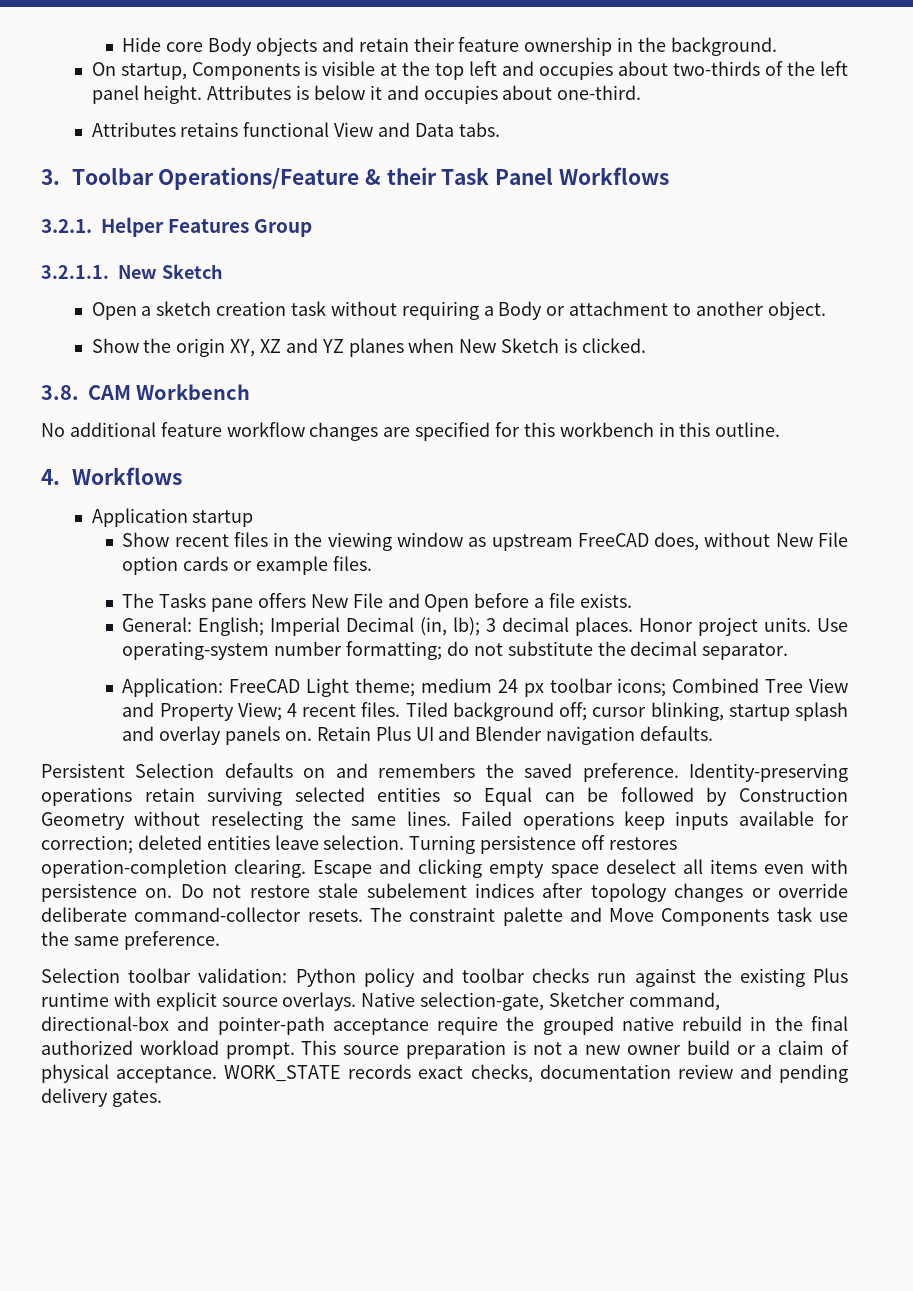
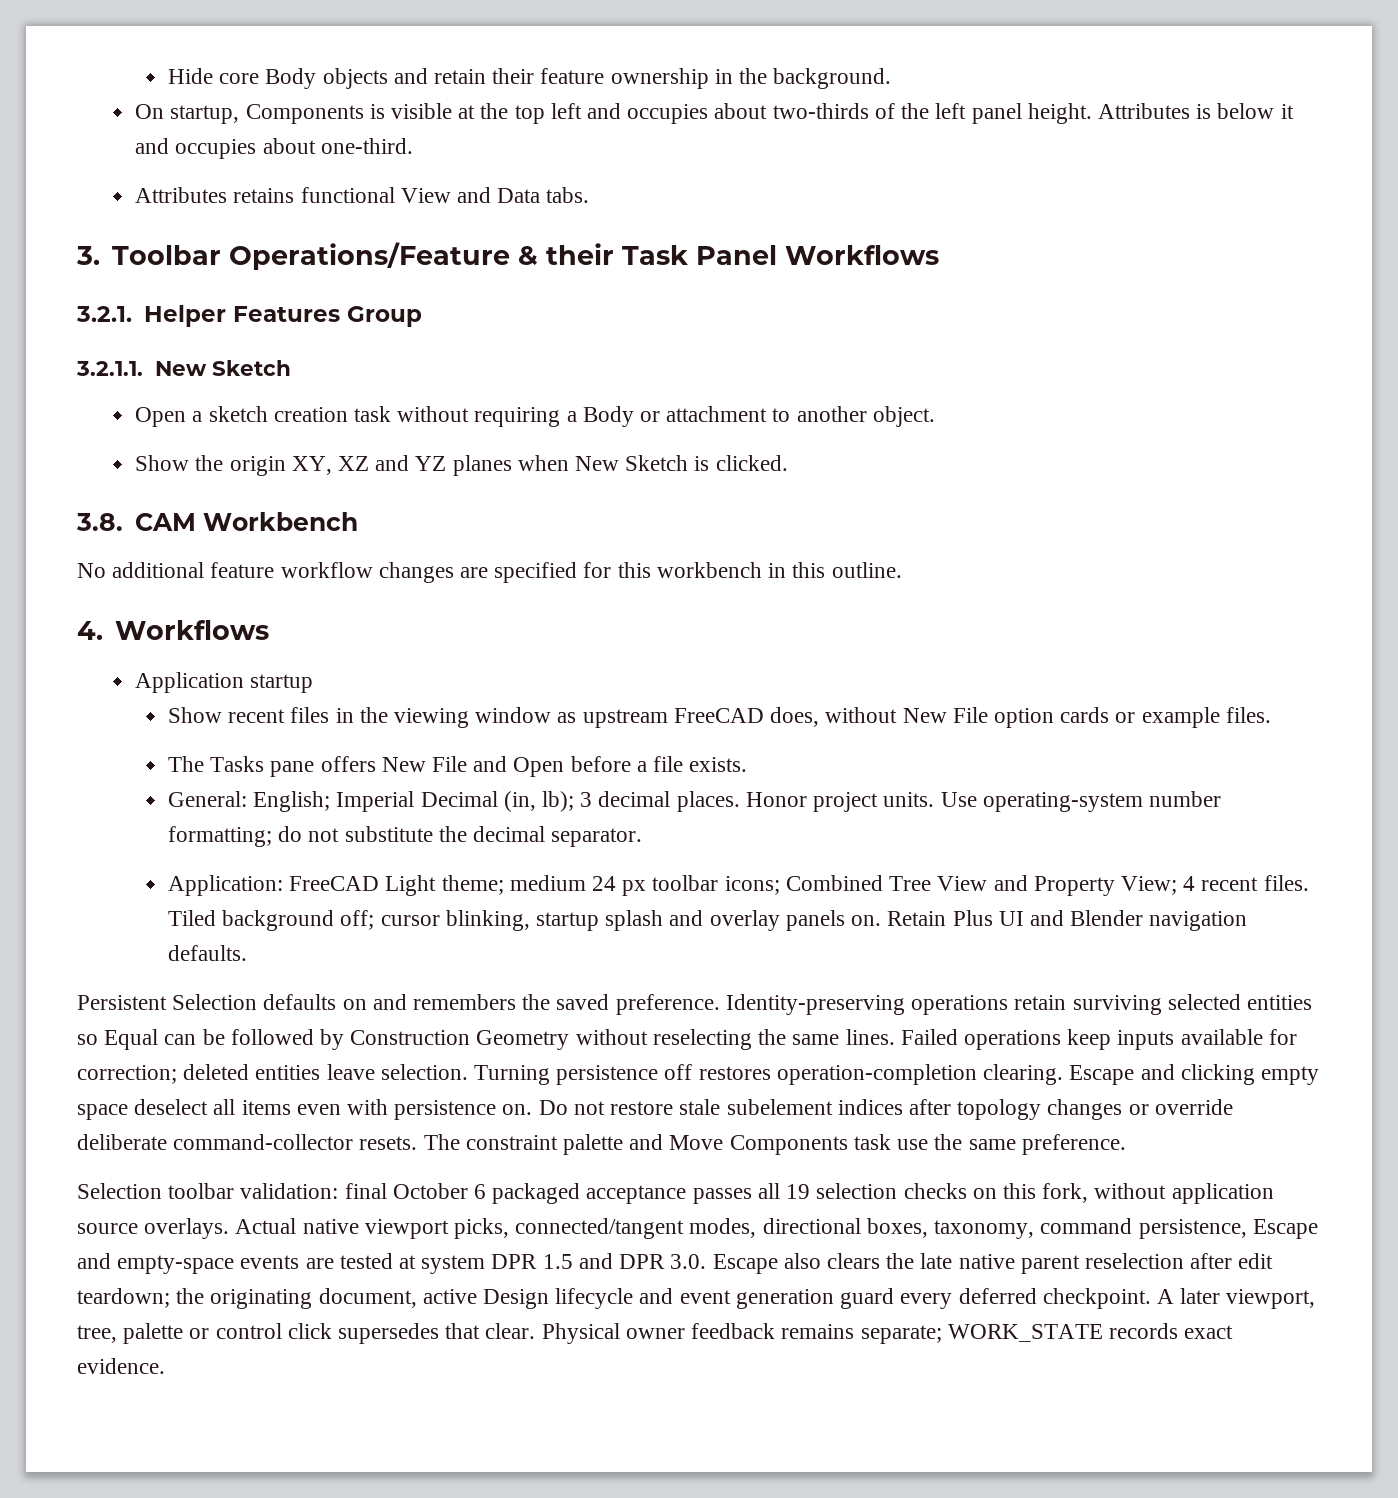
[295,968,848,987] [41,992,720,1011] [41,1016,848,1035] [41,1040,849,1059] [41,1064,848,1083] [41,1088,162,1107] Python policy and toolbar checks run against the existing Plus runtime with explicit source overlays. Native selection-gate, Sketcher command, directional-box and pointer-path acceptance require the grouped native rebuild in the final authorized workload prompt. This source preparation is not a new owner build or a claim of physical acceptance. WORK_STATE records exact checks, documentation review and pending delivery gates. -> [344,1183,1274,1204] [77,1218,1318,1239] [77,1253,1274,1274] [77,1288,1316,1309] [77,1323,1234,1344] [77,1358,165,1374] final October 6 packaged acceptance passes all 19 selection checks on this fork, without application source overlays. Actual native viewport picks, connected/tangent modes, directional boxes, taxonomy, command persistence, Escape and empty-space events are tested at system DPR 1.5 and DPR 3.0. Escape also clears the late native parent reselection after edit teardown; the originating document, active Design lifecycle and event generation guard every deferred checkpoint. A later viewport, tree, palette or control click supersedes that clear. Physical owner feedback remains separate; WORK_STATE records exact evidence.

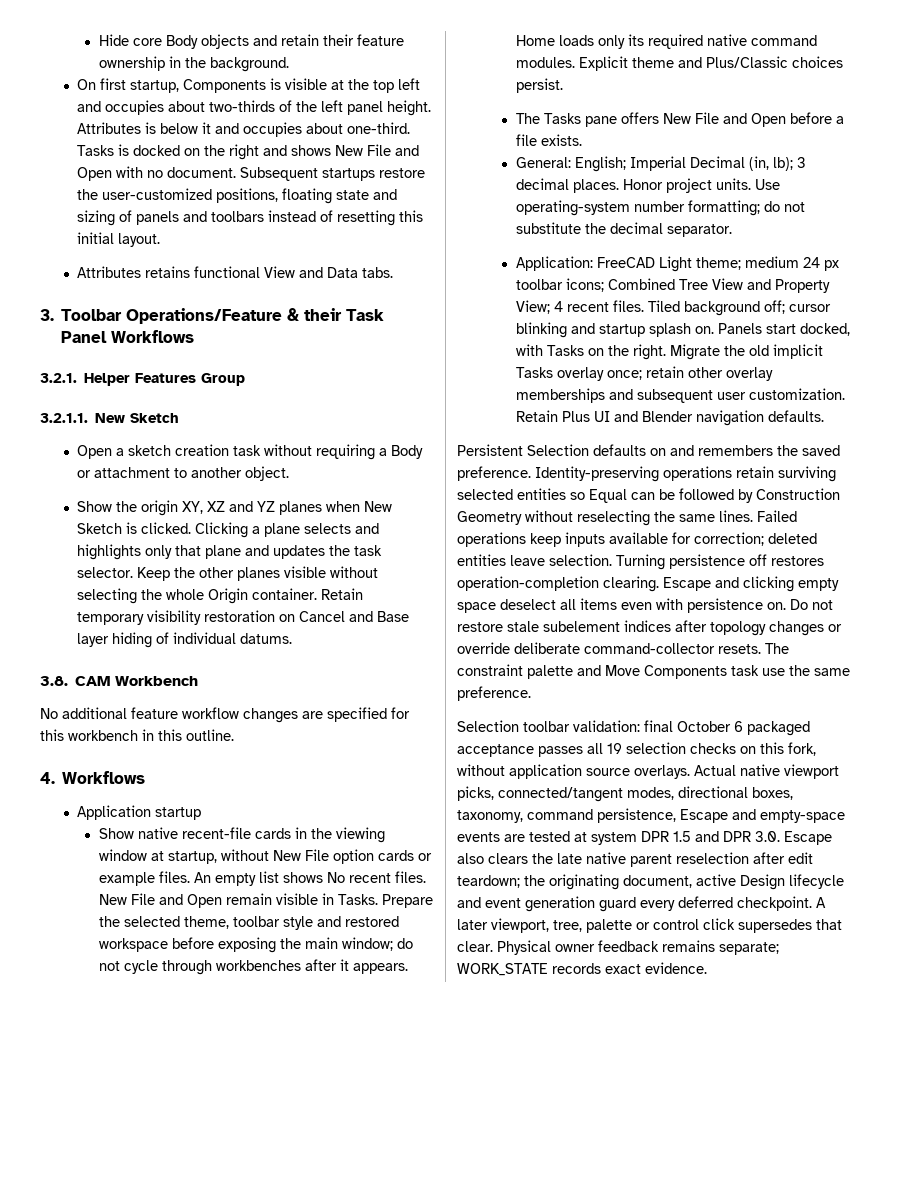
(165, 111) none -> [100,78,127,90] first
(413, 146) none -> [77,144,420,160] [77,166,426,181] [77,188,398,204] [77,210,424,226] [77,232,161,247] Tasks is docked on the right and shows New File and Open with no document. Subsequent startups restore the user-customized positions, floating state and sizing of panels and toolbars instead of resetting this initial layout.
(788, 463) none -> [195,522,380,538] [77,544,383,560] [77,566,379,581] [77,588,364,604] [77,610,410,625] [77,632,293,648] Clicking a plane selects and highlights only that plane and updates the task selector. Keep the other planes visible without selecting the whole Origin container. Retain temporary visibility restoration on Cancel and Base layer hiding of individual datums.
[228,707,330,723] recent files -> [137,827,291,839] native recent-file cards
[557,707,820,728] as upstream FreeCAD does, -> [150,851,217,864] at startup,
(1271, 715) none -> [193,871,426,886] [98,893,433,908] [98,916,399,930] [98,937,413,953] [98,959,408,975] [515,34,817,49] [515,56,843,71] [515,78,563,93] An empty list shows No recent files. New File and Open remain visible in Tasks. Prepare the selected theme, toolbar style and restored workspace before exposing the main window; do not cycle through workbenches after it appears. Home loads only its required native command modules. Explicit theme and Plus/Classic choices persist.
[445,910,882,931] blinking, startup splash and overlay panels on. -> [515,322,850,338] [515,344,823,360] [515,366,773,381] [515,388,845,403] blinking and startup splash on. Panels start docked, with Tasks on the right. Migrate the old implicit Tasks overlay once; retain other overlay memberships and subsequent user customization.

